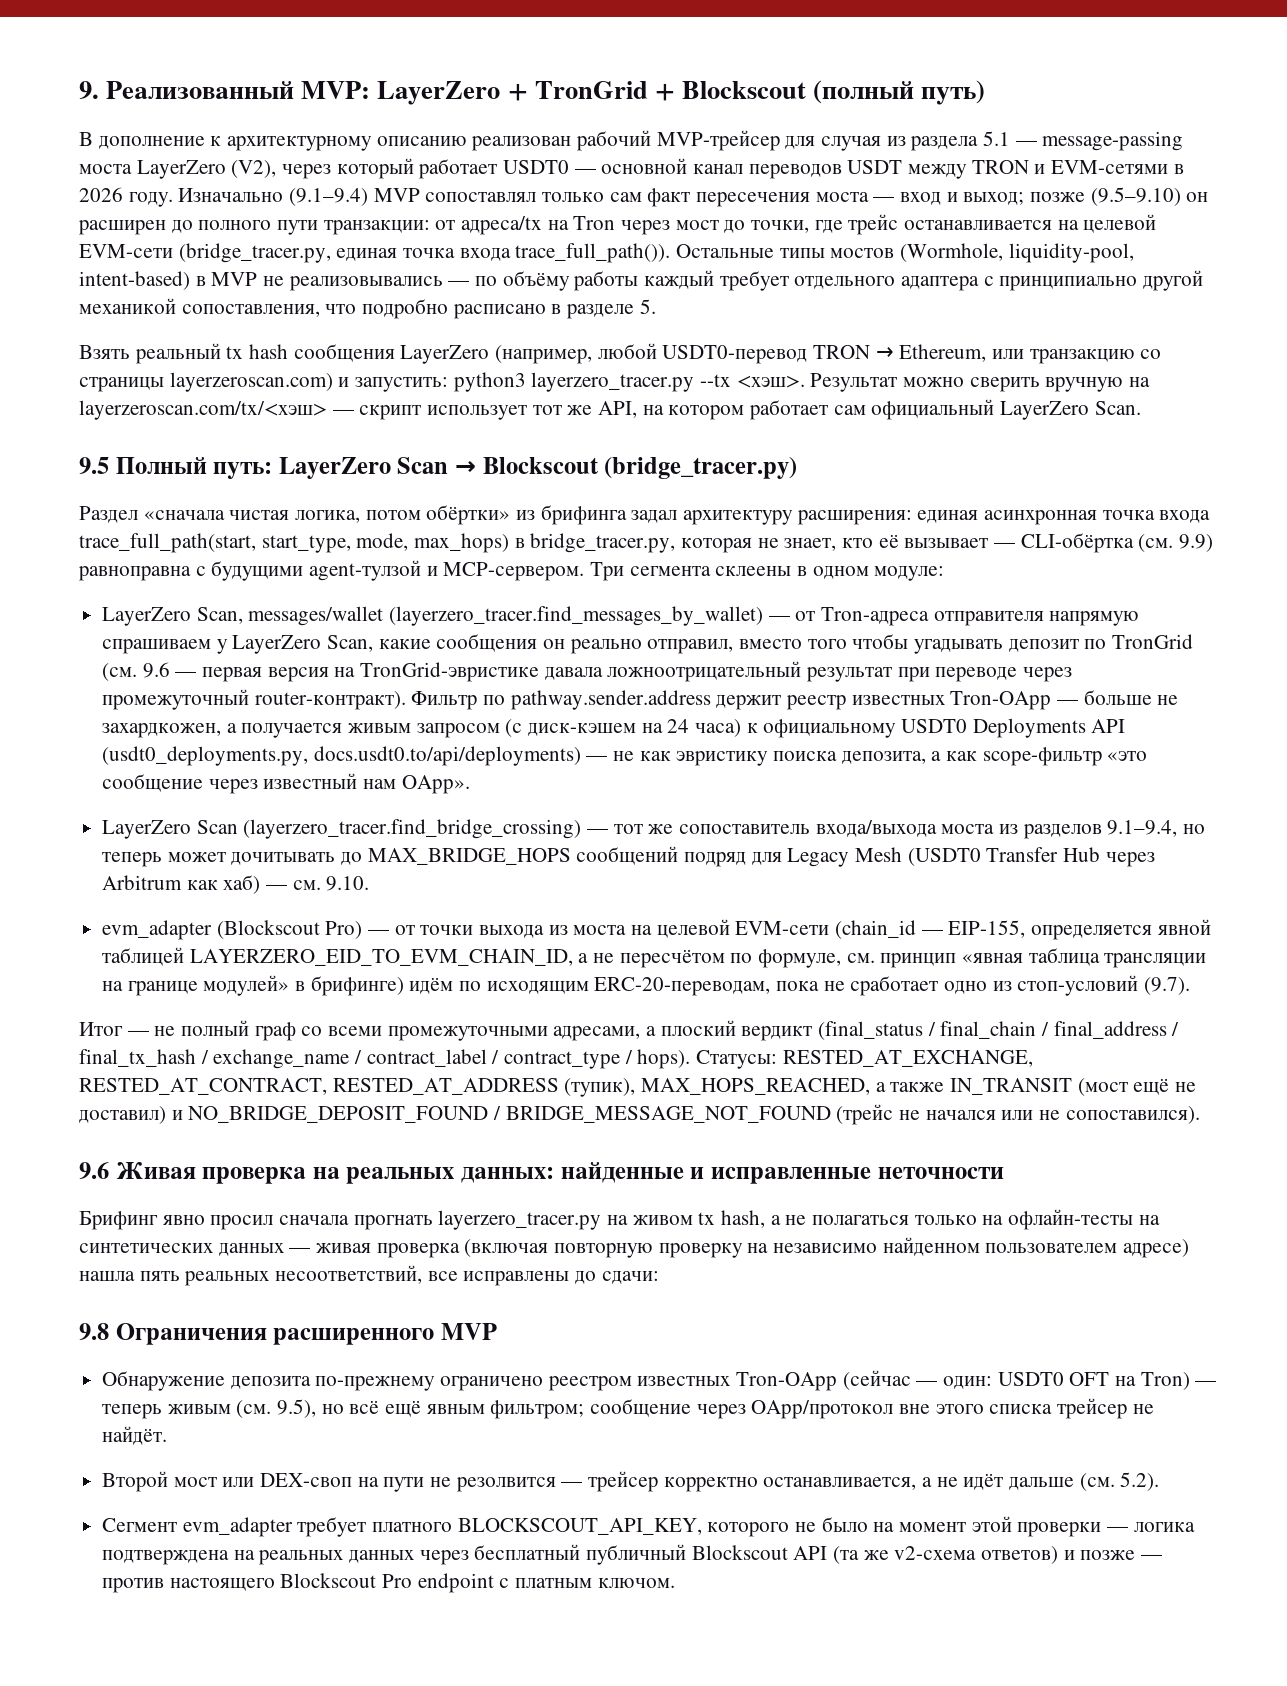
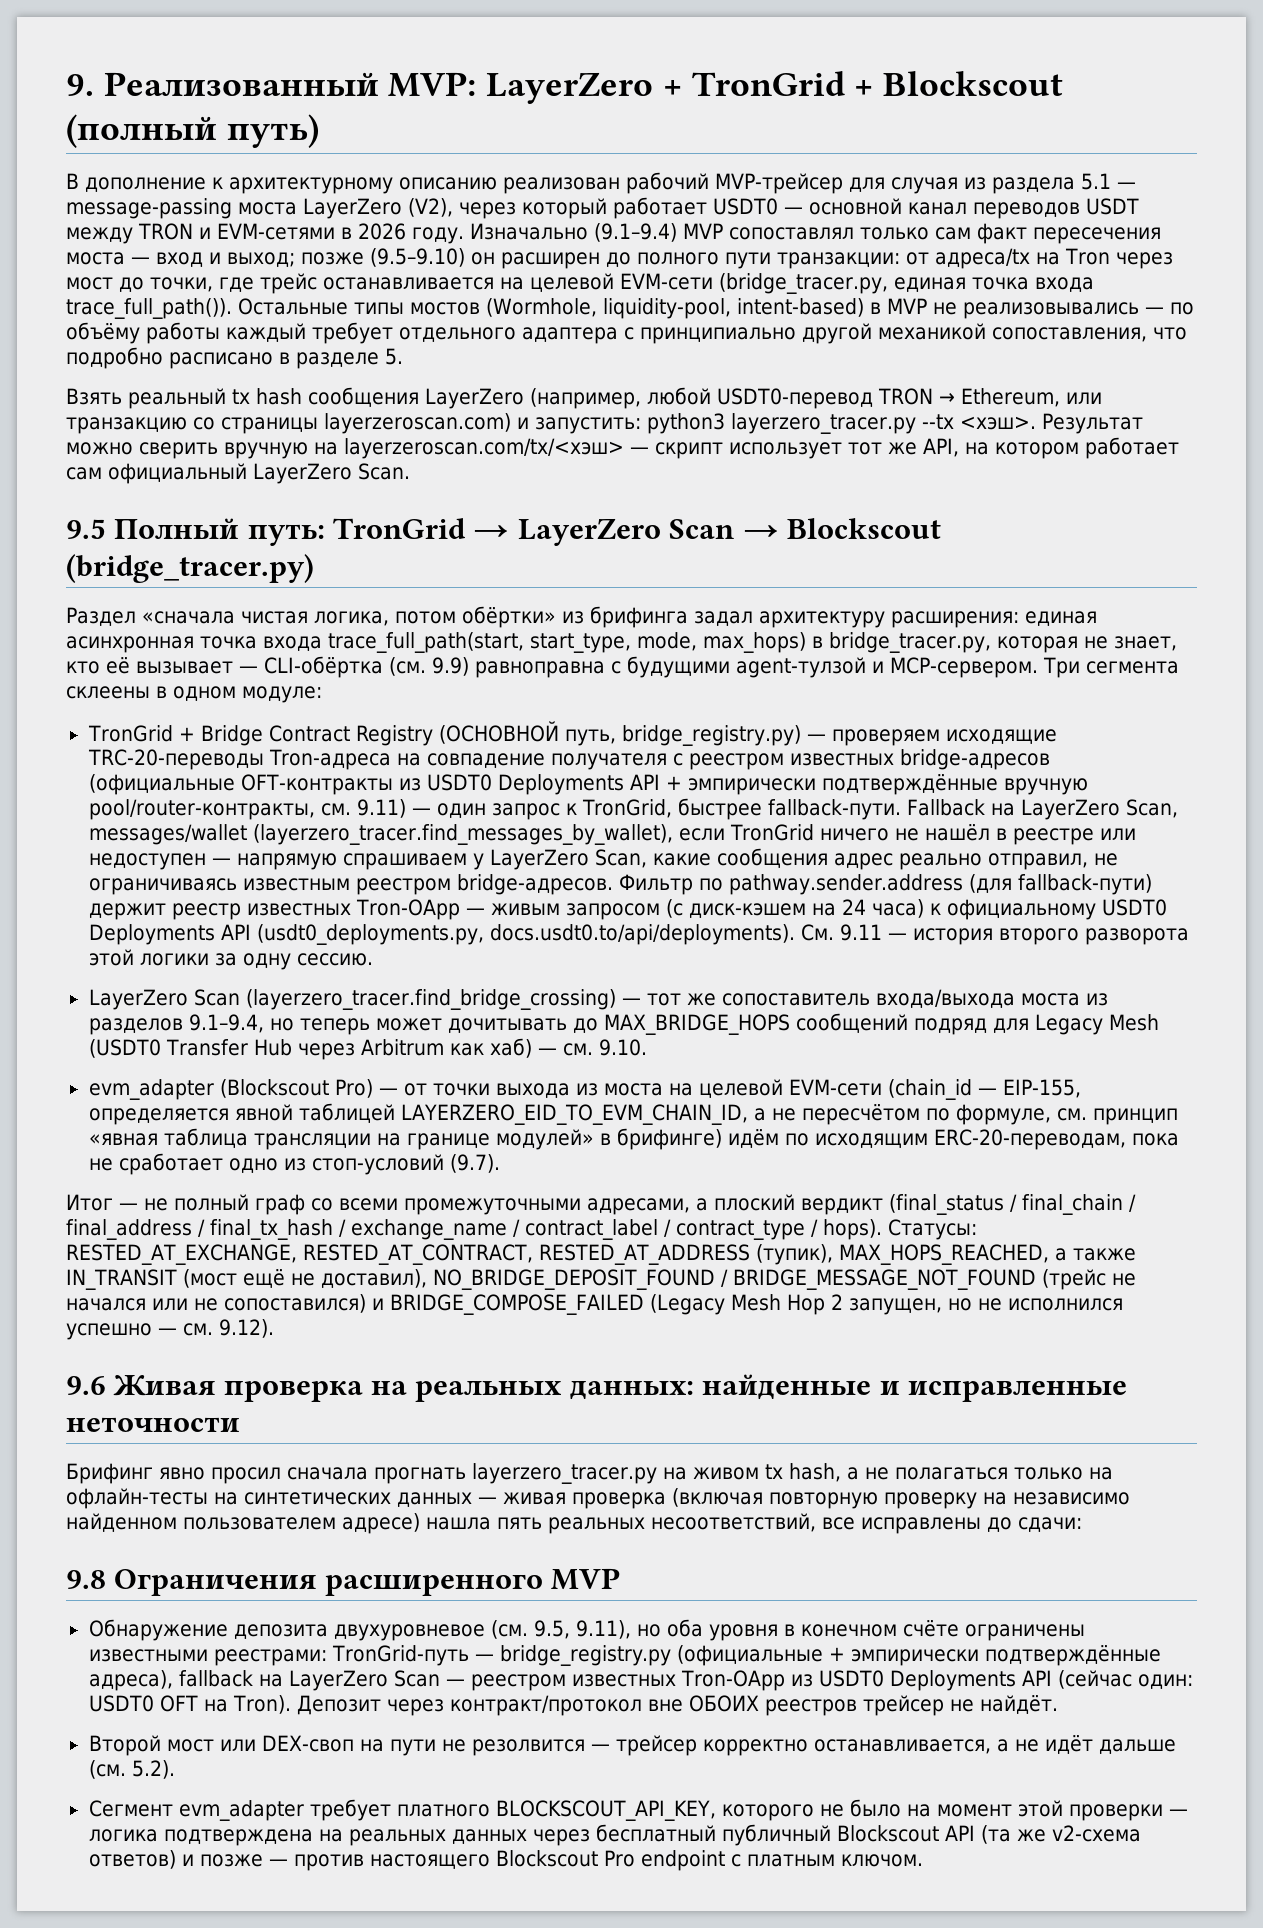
(273, 470) none -> [333,518,510,539] TronGrid →
[102,606,1044,626] LayerZero Scan, messages/wallet (layerzero_tracer.find_messages_by_wallet) — от Tron-адреса отправителя -> [87,721,1058,746] [87,749,1051,770] [88,774,1088,795] [88,798,1179,820] [88,824,1137,845] [88,853,231,870] TronGrid + Bridge Contract Registry (ОСНОВНОЙ путь, bridge_registry.py) — проверяем исходящие TRC-20-переводы Tron-адреса на совпадение получателя с реестром известных bridge-адресов (официальные OFT-контракты из USDT0 Deployments API + эмпирически подтверждённые вручную pool/router-контракты, см. 9.11) — один запрос к TronGrid, быстрее fallback-пути. Fallback на LayerZero Scan, messages/wallet (layerzero_tracer.find_messages_by_wallet), если TronGrid ничего не нашёл в реестре или недоступен —
[543,639,566,649] он -> [833,853,893,870] адрес
[739,634,1194,654] [102,661,1073,682] [102,689,406,710] вместо того чтобы угадывать депозит по TronGrid (см. 9.6 — первая версия на TronGrid-эвристике давала ложноотрицательный результат при переводе через промежуточный router-контракт). -> [1093,853,1118,866] [88,874,613,895] не ограничиваясь известным реестром bridge-адресов.
(711, 700) none -> [969,874,1153,895] (для fallback-пути)
[1083,690,1179,705] [102,723,343,738] больше не захардкожен, а получается -> (485, 911) none
[313,746,1148,766] [102,773,470,794] docs.usdt0.to/api/deployments) — не как эвристику поиска депозита, а как scope-фильтр «это сообщение через известный нам OApp». -> [489,924,1189,945] [88,949,373,970] docs.usdt0.to/api/deployments). См. 9.11 — история второго разворота этой логики за одну сессию.
[79,1106,183,1124] доставил) и -> [320,1269,427,1288] доставил),
[1065,1106,1200,1124] сопоставился). -> [224,1294,1123,1315] [66,1319,274,1340] сопоставился) и BRIDGE_COMPOSE_FAILED (Legacy Mesh Hop 2 запущен, но не исполнился успешно — см. 9.12).
[315,1370,1217,1391] [102,1399,1053,1419] по-прежнему ограничено реестром известных Tron-OApp (сейчас — один: USDT0 OFT на Tron) — теперь живым (см. 9.5), но всё ещё явным фильтром; сообщение через OApp/протокол вне этого списка -> [333,1619,1085,1641] [88,1645,1162,1666] [88,1670,1193,1691] [88,1695,857,1716] двухуровневое (см. 9.5, 9.11), но оба уровня в конечном счёте ограничены известными реестрами: TronGrid-путь — bridge_registry.py (официальные + эмпирически подтверждённые адреса), fallback на LayerZero Scan — реестром известных Tron-OApp из USDT0 Deployments API (сейчас один: USDT0 OFT на Tron). Депозит через контракт/протокол вне ОБОИХ реестров

